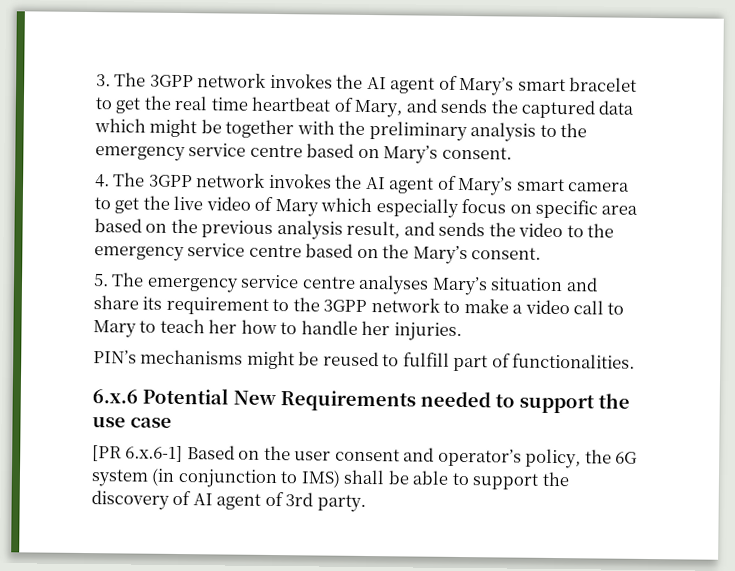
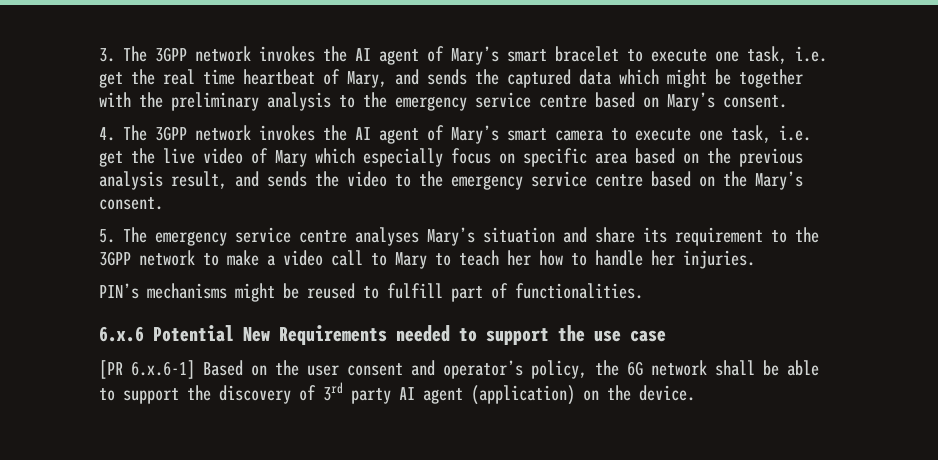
(112, 103) none -> [651,46,827,64] execute one task, i.e.
(111, 203) none -> [635,125,811,143] execute one task, i.e.
[91,467,341,489] system (in conjunction to IMS) -> [651,360,707,376] network
[192,491,366,512] AI agent of 3rd party. -> [323,382,695,405] 3rd party AI agent (application) on the device.

